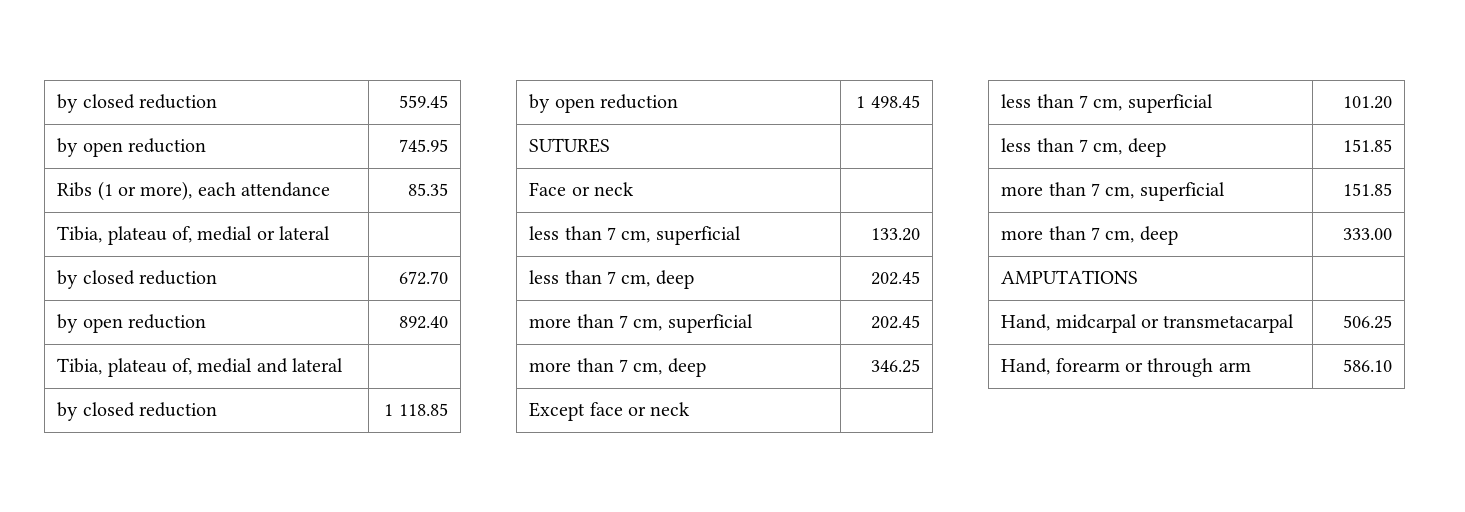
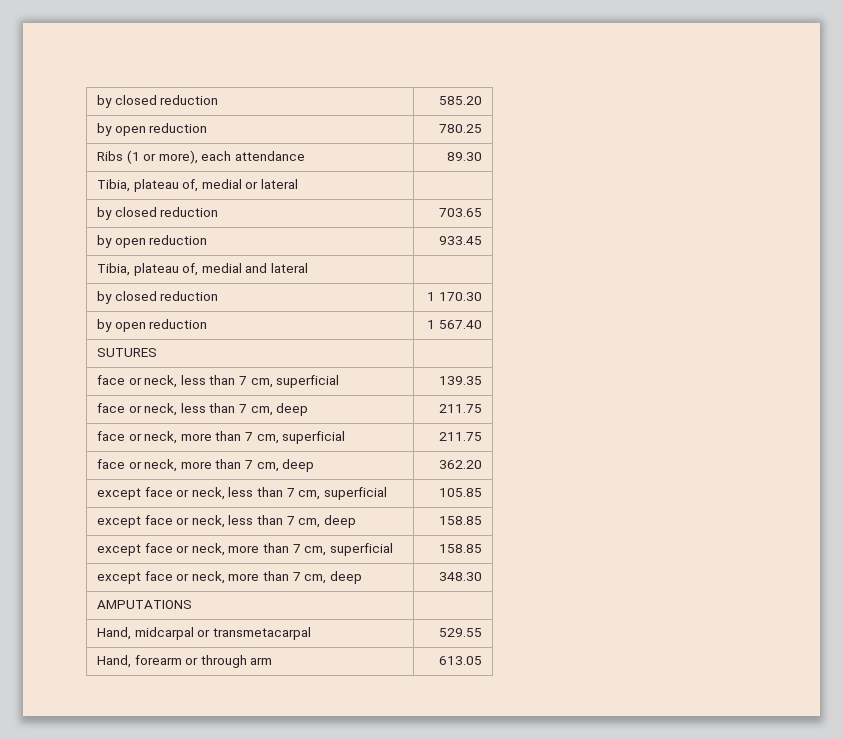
[57,94,217,113] [398,95,448,108] [57,138,206,157] [398,139,448,152] by closed reduction | 559.45 // by open reduction | 745.95 -> [96,95,219,108] [439,96,483,105] [96,123,208,136] [439,124,483,133] by closed reduction | 585.20 // by open reduction | 780.25
[407,183,448,196] 85.35 -> [447,152,483,161] 89.30
[398,271,448,285] [57,314,206,333] [398,316,448,329] 672.70 // by open reduction | 892.40 -> [439,208,483,217] [96,235,208,248] [439,236,483,245] 703.65 // by open reduction | 933.45
[398,403,448,416] 118.85 -> [439,292,483,301] 170.30
[870,95,920,108] 498.45 -> [439,320,483,329] 567.40
[529,182,634,196] [529,226,741,245] [870,228,920,241] [529,270,694,289] [870,271,920,285] [529,314,753,333] [870,315,920,329] [529,358,706,377] [870,359,920,373] [529,402,691,421] [1001,94,1213,113] [1342,96,1392,109] [1001,138,1166,157] [1342,139,1392,152] [1001,182,1225,201] [1342,183,1392,196] [1001,226,1178,245] [1342,228,1392,240] Face or neck | // less than 7 cm, superficial | 133.20 // less than 7 cm, deep | 202.45 // more than 7 cm, superficial | 202.45 // more than 7 cm, deep | 346.25 // Except face or neck | // less than 7 cm, superficial | 101.20 // less than 7 cm, deep | 151.85 // more than 7 cm, superficial | 151.85 // more than 7 cm, deep | 333.00 -> [96,375,340,388] [439,376,483,385] [96,403,309,416] [439,404,483,413] [96,431,346,444] [439,432,483,441] [96,459,315,472] [439,460,483,469] [96,487,388,500] [439,488,483,497] [96,515,357,528] [439,516,483,525] [96,543,394,556] [439,544,483,553] [96,571,363,584] [439,572,483,581] face or neck, less than 7 cm, superficial | 139.35 // face or neck, less than 7 cm, deep | 211.75 // face or neck, more than 7 cm, superficial | 211.75 // face or neck, more than 7 cm, deep | 362.20 // except face or neck, less than 7 cm, superficial | 105.85 // except face or neck, less than 7 cm, deep | 158.85 // except face or neck, more than 7 cm, superficial | 158.85 // except face or neck, more than 7 cm, deep | 348.30
[1342,315,1392,329] 506.25 -> [439,628,483,637] 529.55
[1342,359,1392,372] 586.10 -> [439,656,483,665] 613.05

